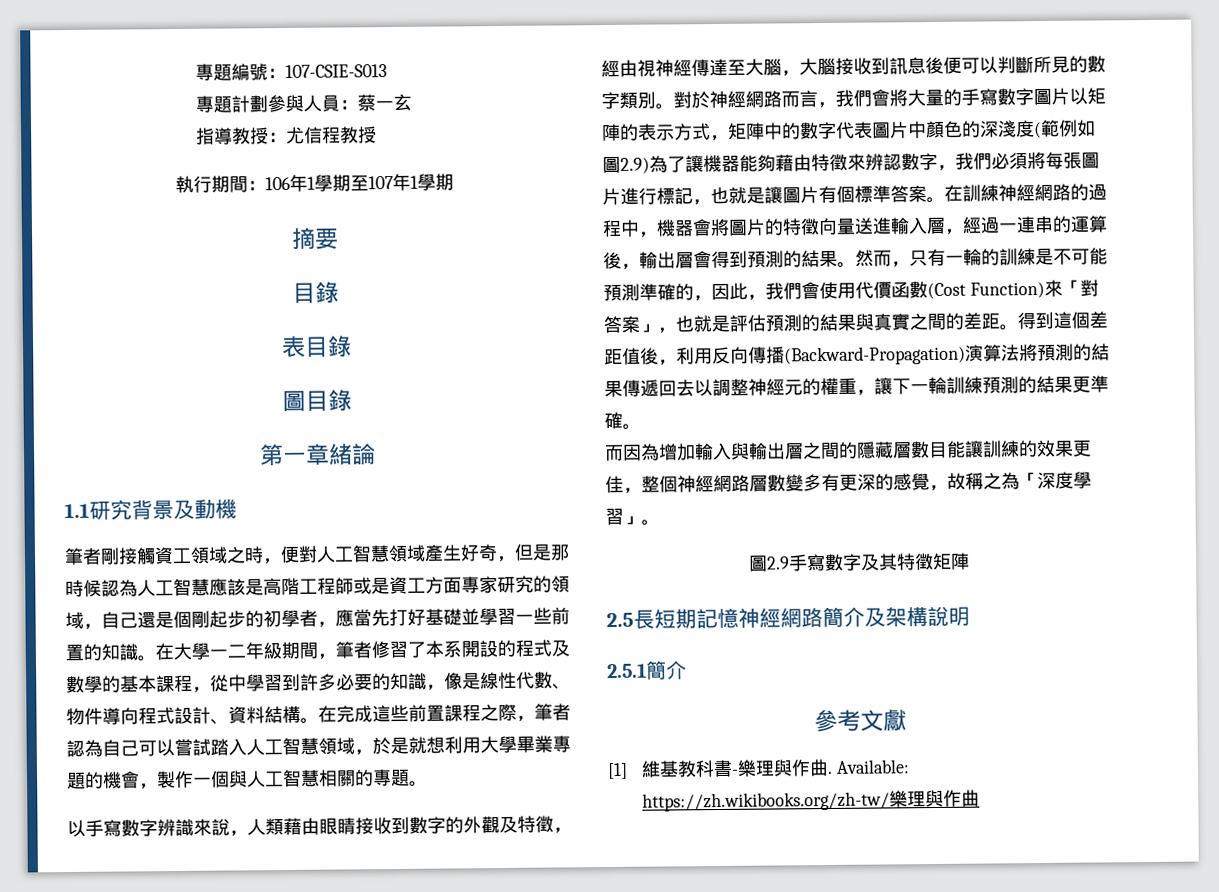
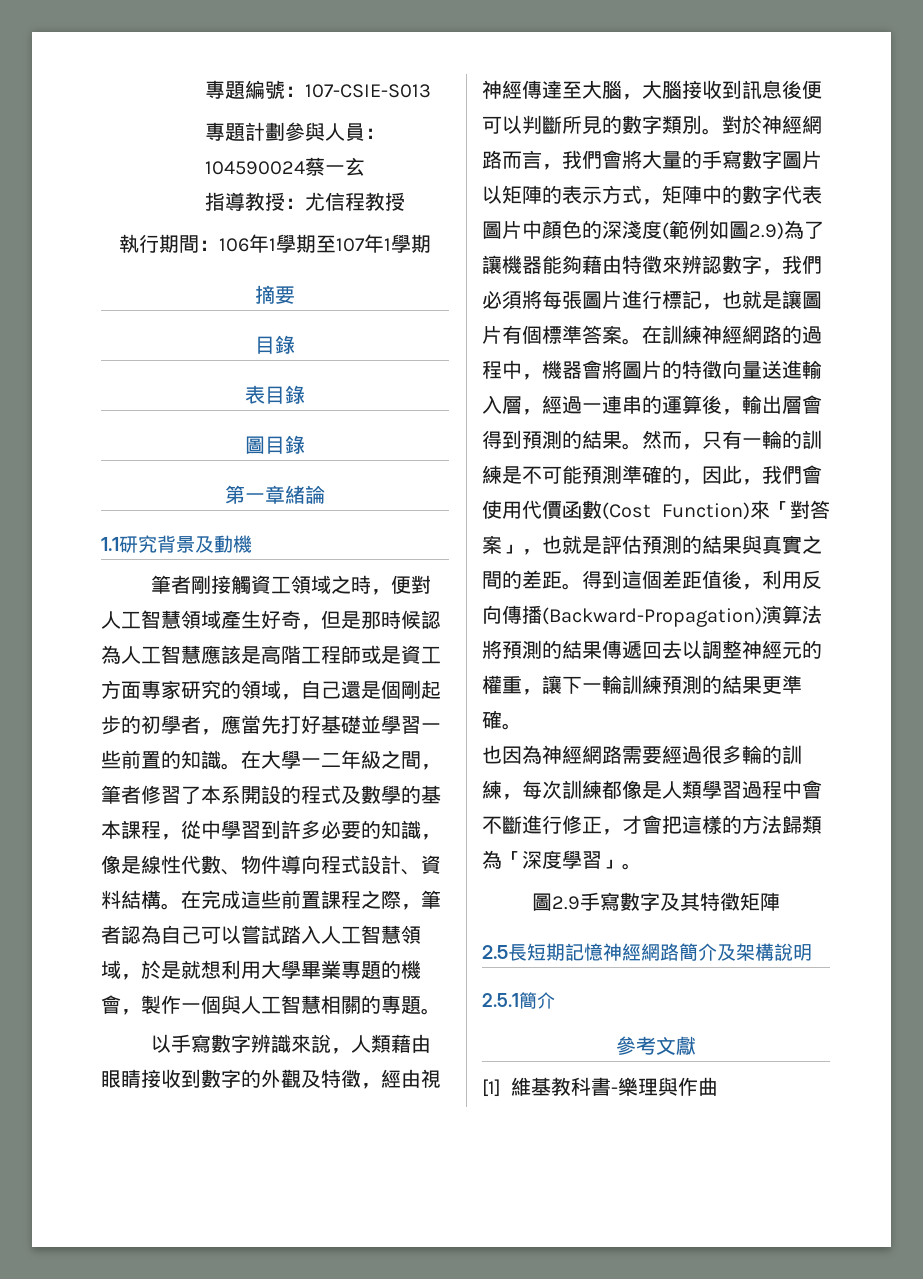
(359, 104) none -> [205,161,306,175] 104590024
[281,641,300,660] 期 -> [381,750,401,769] 之
[604,439,1092,462] [605,472,1002,494] 而因為增加輸入與輸出層之間的隱藏層數目能讓訓練的效果更佳，整個神經網路層數變多有更深的感覺，故稱之 -> [482,745,802,764] [482,780,822,800] [482,815,822,835] 也因為神經網路需要經過很多輪的訓練，每次訓練都像是人類學習過程中會不斷進行修正，才會把這樣的方法歸類
[827,759,910,775] [641,789,980,812] . Available: https://zh.wikibooks.org/zh-tw/樂理與作曲 -> (718, 1086) none

